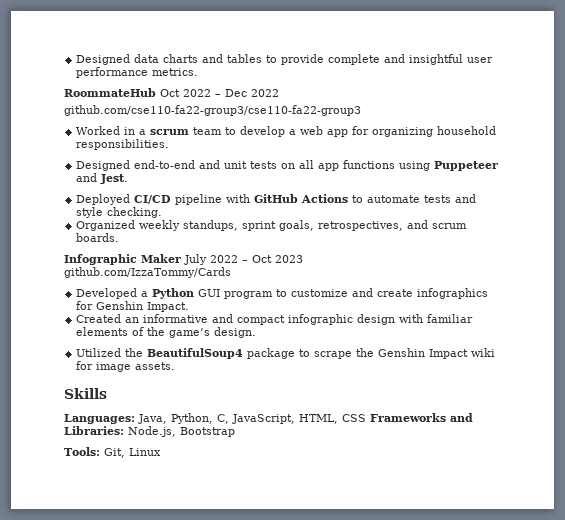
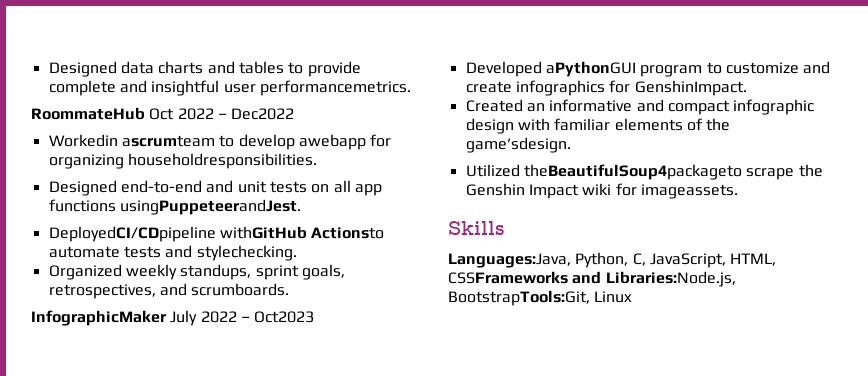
[76,67,199,78] performance metrics. -> [259,80,411,96] performancemetrics.
[225,89,279,97] [64,105,361,116] [76,126,497,137] [76,139,170,150] Dec 2022 // github.com/cse110-fa22-group3/cse110-fa22-group3 // Worked in a scrum team to develop a web app for organizing household responsibilities. -> [231,108,295,120] [48,134,392,150] [48,153,317,169] Dec2022 // Workedin ascrumteam to develop awebapp for organizing householdresponsibilities.
[399,161,499,171] [76,173,129,184] [76,194,364,205] using Puppeteer and Jest. // Deployed CI/CD pipeline with GitHub Actions to -> [119,199,301,215] [48,226,385,242] usingPuppeteerandJest. // DeployedCI/CDpipeline withGitHub Actionsto
[76,207,163,218] style checking. -> [196,245,297,261] stylechecking.
[432,223,468,229] [76,233,120,242] [64,254,303,265] [64,267,231,278] [76,288,221,299] scrum boards. // Infographic Maker July 2022 – Oct 2023 // github.com/IzzaTommy/Cards // Developed a Python GUI -> [191,283,290,296] [31,310,315,326] [465,61,636,77] scrumboards. // InfographicMaker July 2022 – Oct2023 // Developed aPythonGUI
[96,301,190,312] Genshin Impact. -> [634,80,747,96] GenshinImpact.
[169,327,257,338] game’s design. -> [465,137,571,153] game’sdesign.
[125,348,311,359] the BeautifulSoup4 package to -> [523,164,742,180] theBeautifulSoup4packageto
[96,362,176,372] image assets. -> [640,184,738,199] imageassets.
[64,414,167,424] Languages: Java, -> [448,253,571,268] Languages:Java,
[342,413,473,422] [64,426,235,437] [64,447,125,458] CSS Frameworks and Libraries: Node.js, Bootstrap // Tools: Git, -> [448,271,736,287] [448,290,590,306] CSSFrameworks and Libraries:Node.js, BootstrapTools:Git,

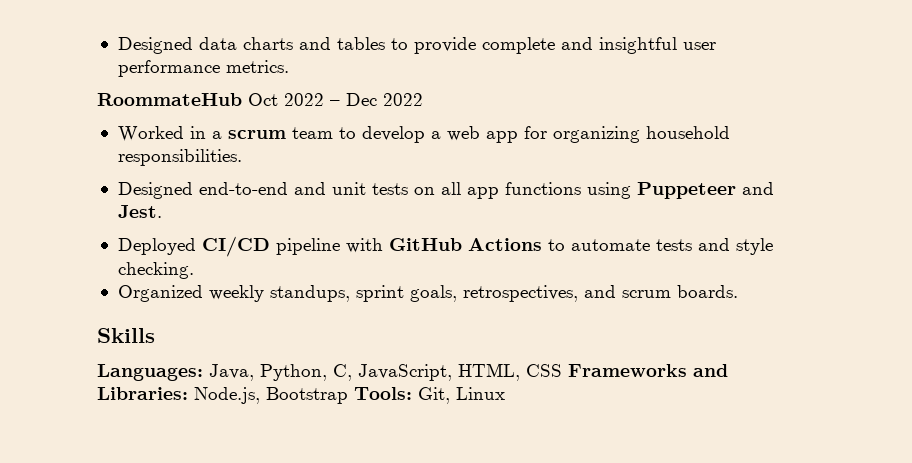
[259,80,411,96] performancemetrics. -> [117,60,289,77] performance metrics.
[231,108,295,120] [48,134,392,150] [48,153,317,169] Dec2022 // Workedin ascrumteam to develop awebapp for organizing householdresponsibilities. -> [346,93,423,106] [117,126,730,143] [117,149,242,166] Dec 2022 // Worked in a scrum team to develop a web app for organizing household responsibilities.
[119,199,301,215] [48,226,385,242] usingPuppeteerandJest. // DeployedCI/CDpipeline withGitHub Actionsto -> [586,182,774,199] [117,205,162,218] [117,236,565,257] using Puppeteer and Jest. // Deployed CI/CD pipeline with GitHub Actions to
[196,245,297,261] stylechecking. -> [735,238,773,255] [117,262,194,279] style checking.
[191,283,290,296] [31,310,315,326] [465,61,831,77] [465,80,747,96] [465,99,815,115] [465,118,731,134] [465,137,571,153] [465,164,823,180] [465,183,738,199] scrumboards. // InfographicMaker July 2022 – Oct2023 // Developed aPythonGUI program to customize and create infographics for GenshinImpact. // Created an informative and compact infographic design with familiar elements of the game’sdesign. // Utilized theBeautifulSoup4packageto scrape the Genshin Impact wiki for imageassets. -> [621,285,738,298] scrum boards.
[448,253,571,268] Languages:Java, -> [97,364,254,381] Languages: Java,
[448,271,736,287] [448,290,590,306] CSSFrameworks and Libraries:Node.js, BootstrapTools:Git, -> [526,364,728,377] [97,387,450,404] CSS Frameworks and Libraries: Node.js, Bootstrap Tools: Git,

